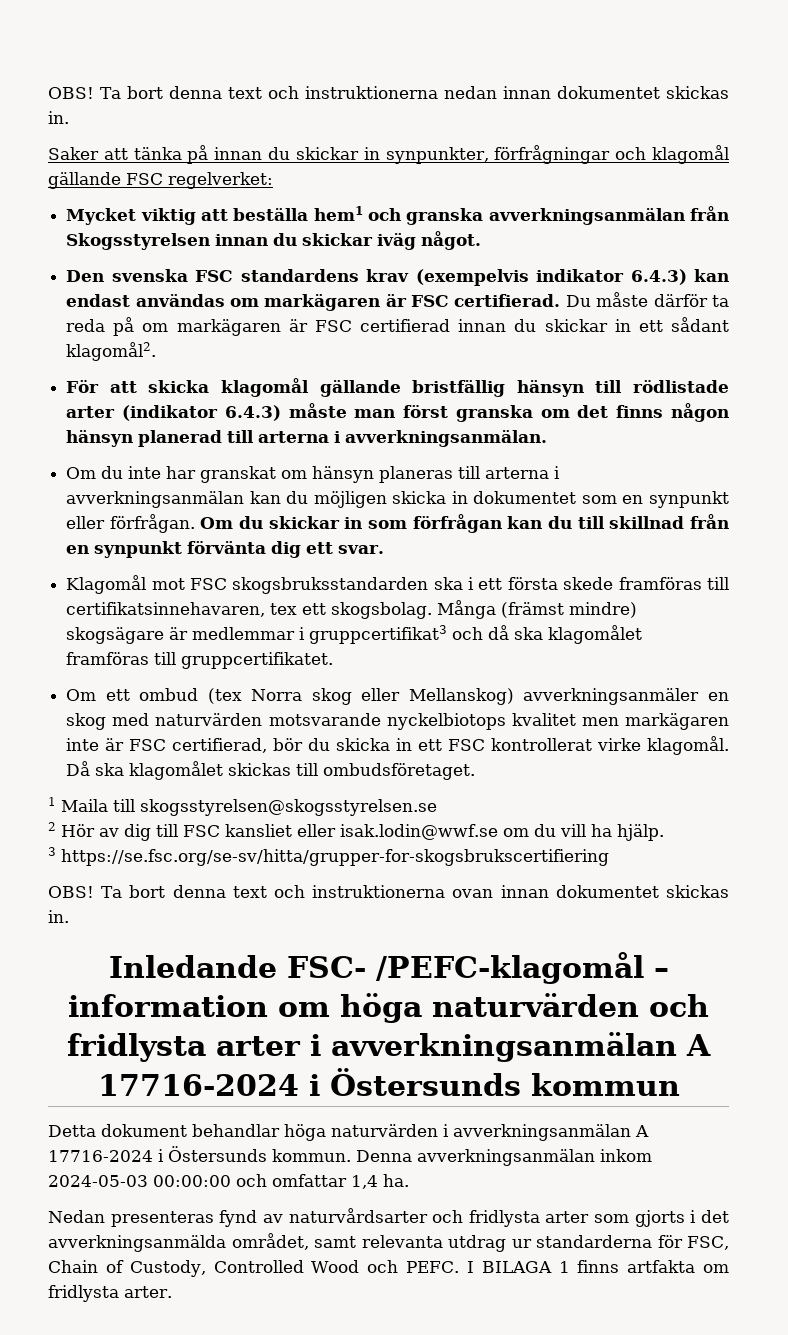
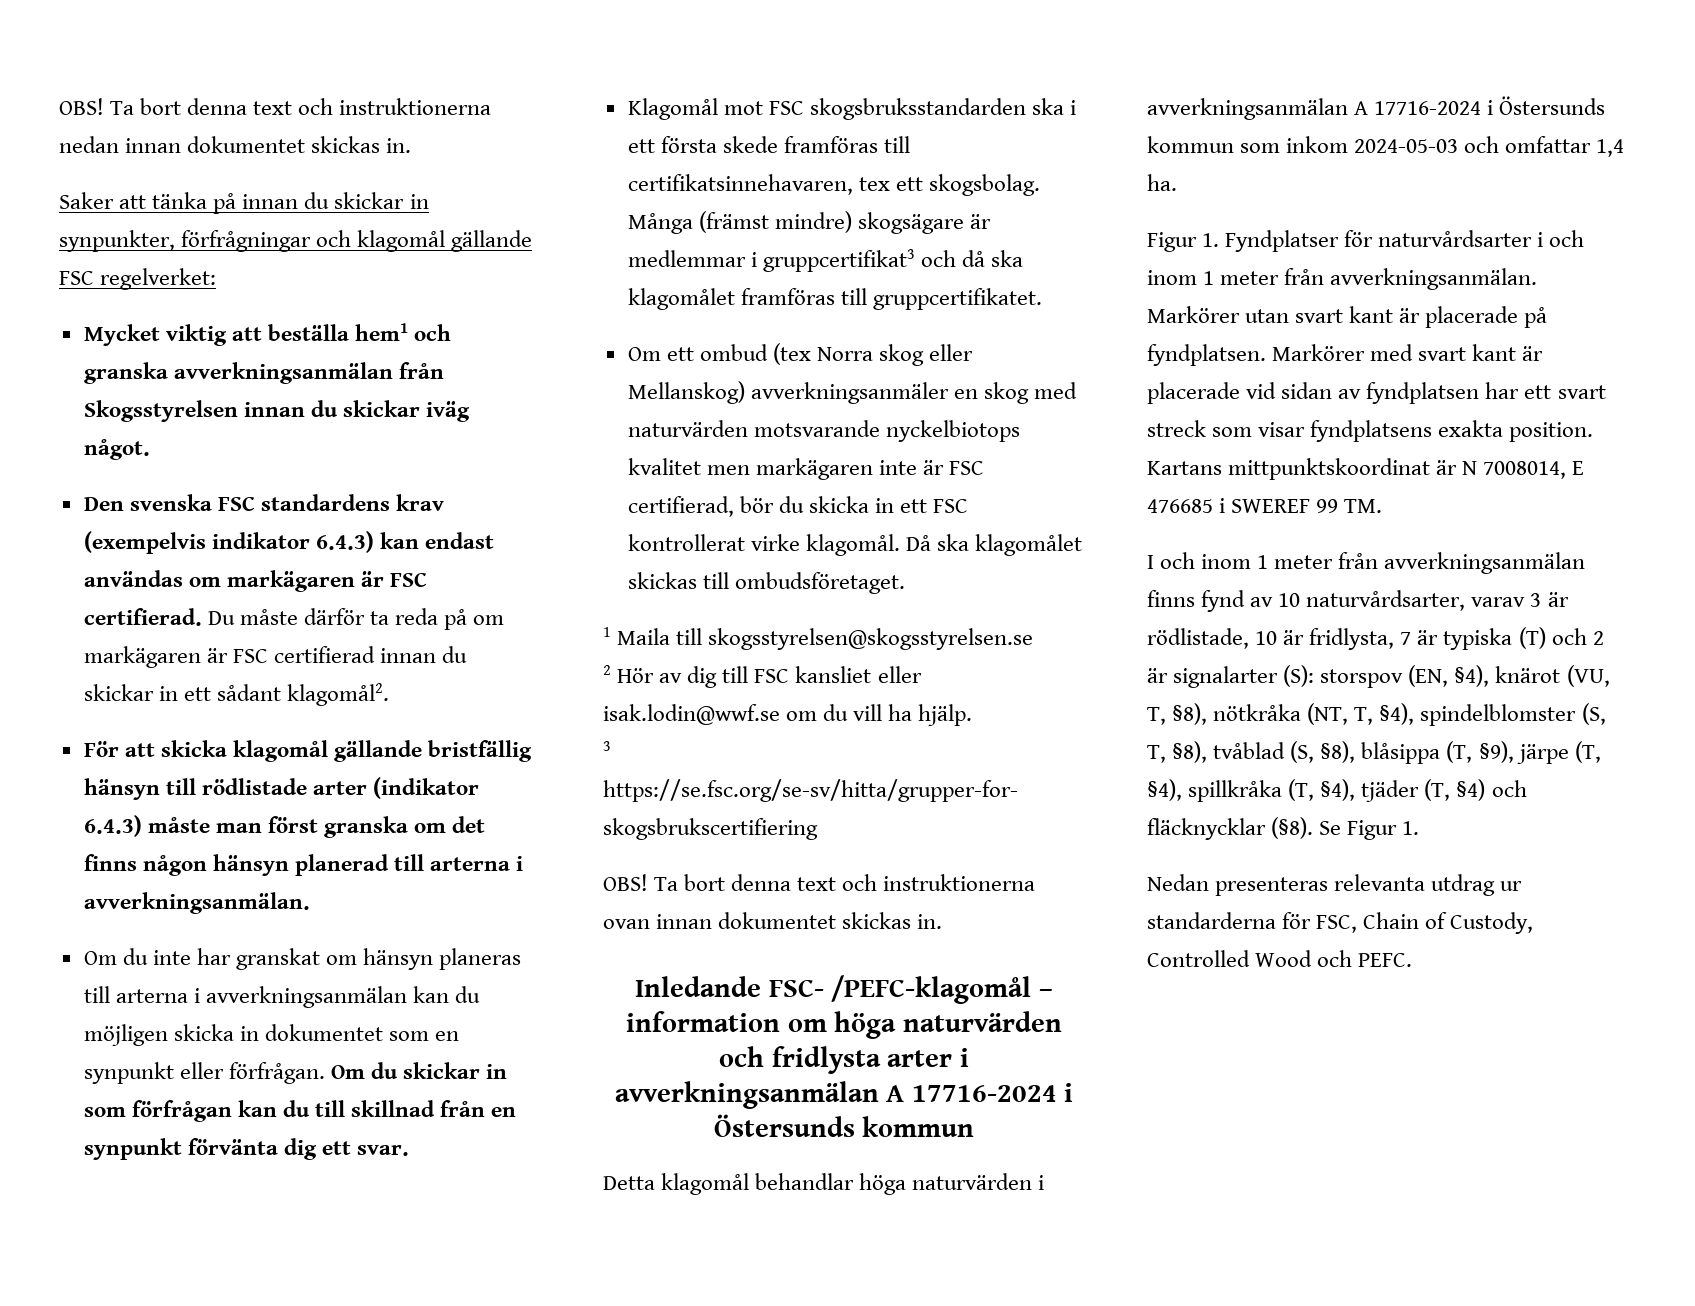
[101,1124,187,1137] dokument -> [661,1173,750,1195] klagomål
[272,1149,595,1166] kommun. Denna avverkningsanmälan -> [1147,136,1281,153] kommun som
[153,1175,231,1187] 00:00:00 -> (1459, 146) none
[48,1208,729,1227] [48,1233,356,1252] Nedan presenteras fynd av naturvårdsarter och fridlysta arter som gjorts i det avverkningsanmälda området, samt -> [1147,230,1585,252] [1147,268,1538,290] [1147,306,1548,328] [1147,344,1544,366] [1147,382,1606,404] [1147,420,1594,442] [1147,458,1585,480] [1147,498,1383,513] [1147,552,1586,574] [1147,590,1569,612] [1147,627,1604,650] [1147,665,1610,688] [1147,703,1606,726] [1147,741,1601,764] [1147,779,1527,802] [1147,817,1420,840] [1147,874,1329,896] Figur 1. Fyndplatser för naturvårdsarter i och inom 1 meter från avverkningsanmälan. Markörer utan svart kant är placerade på fyndplatsen. Markörer med svart kant är placerade vid sidan av fyndplatsen har ett svart streck som visar fyndplatsens exakta position. Kartans mittpunktskoordinat är N 7008014, E 476685 i SWEREF 99 TM. // I och inom 1 meter från avverkningsanmälan finns fynd av 10 naturvårdsarter, varav 3 är rödlistade, 10 är fridlysta, 7 är typiska (T) och 2 är signalarter (S): storspov (EN, §4), knärot (VU, T, §8), nötkråka (NT, T, §4), spindelblomster (S, T, §8), tvåblad (S, §8), blåsippa (T, §9), järpe (T, §4), spillkråka (T, §4), tjäder (T, §4) och fläcknycklar (§8). Se Figur 1. // Nedan presenteras
[466,1260,729,1273] [48,1285,172,1302] I BILAGA 1 finns artfakta om fridlysta arter. -> (1413, 960) none

